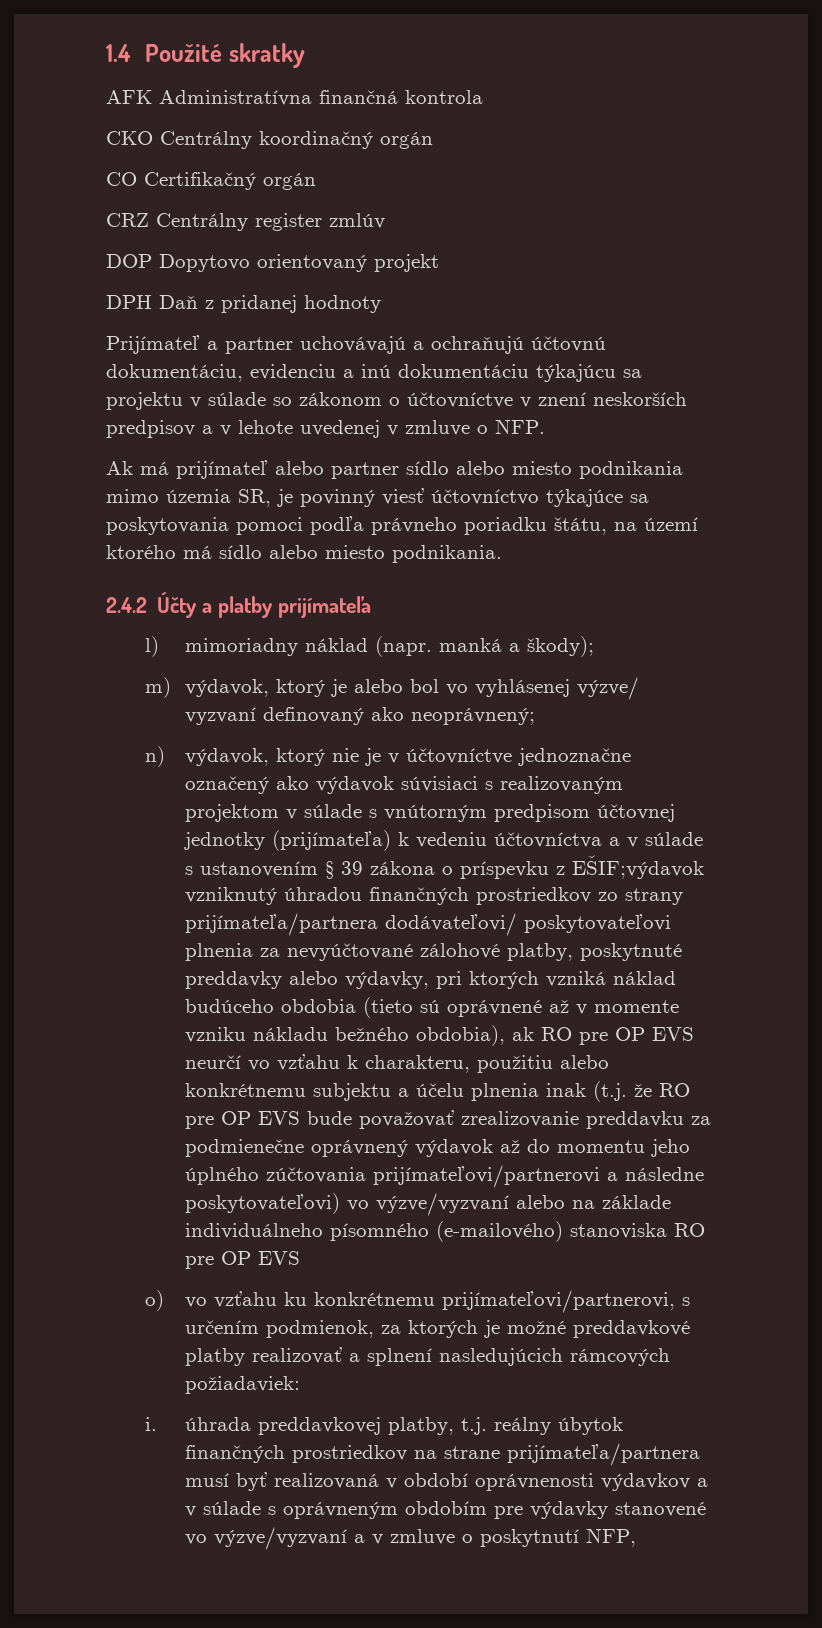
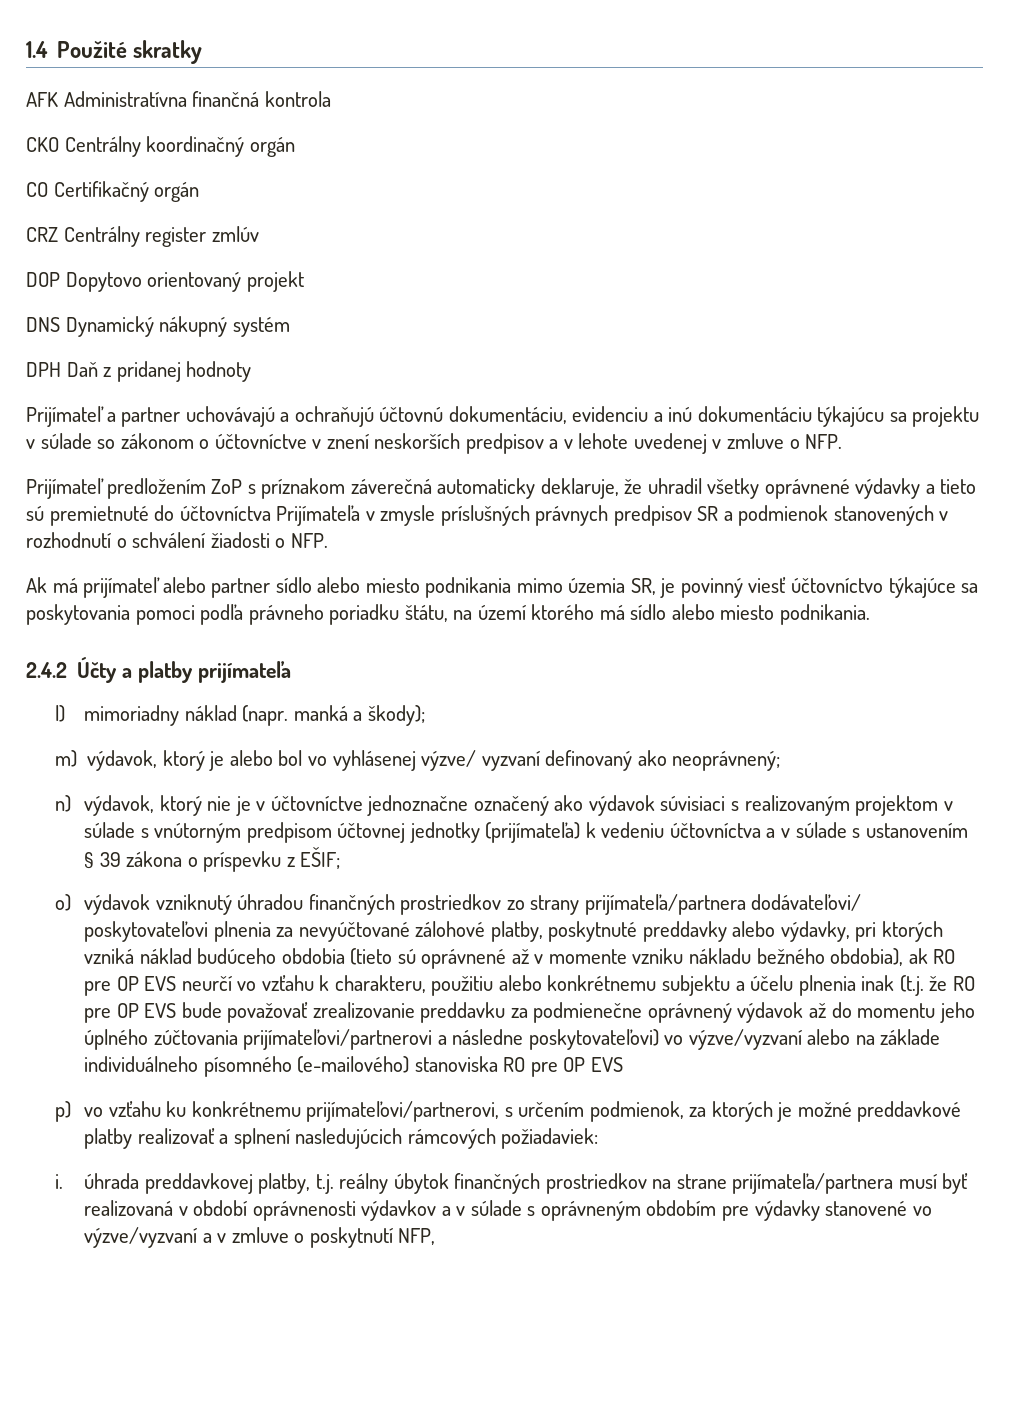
(439, 263) none -> [26,316,290,337] // DNS Dynamický nákupný systém
(545, 426) none -> [26,478,977,499] [26,505,949,526] [26,532,328,548] // Prijímateľ predložením ZoP s príznakom záverečná automaticky deklaruje, že uhradil všetky oprávnené výdavky a tieto sú premietnuté do účtovníctva Prijímateľa v zmysle príslušných právnych predpisov SR a podmienok stanovených v rozhodnutí o schválení žiadosti o NFP.
[571,855,704,879] EŠIF;výdavok -> [300,847,341,869] [55,894,151,915] EŠIF; // o) výdavok
[145,1290,165,1311] o) -> [55,1101,72,1122] p)

